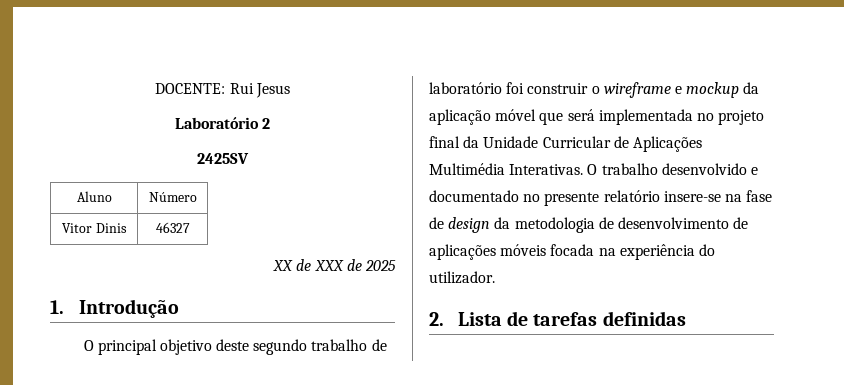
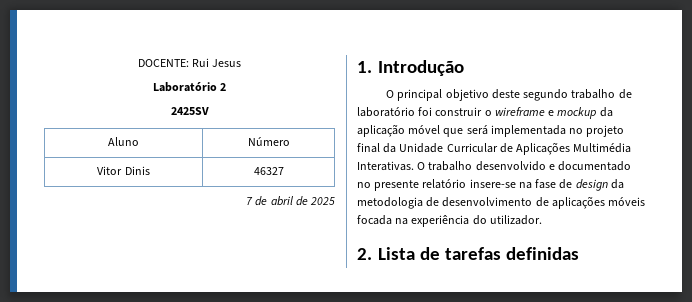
[273,259,344,271] XX de XXX -> [246,196,293,206] 7 de abril

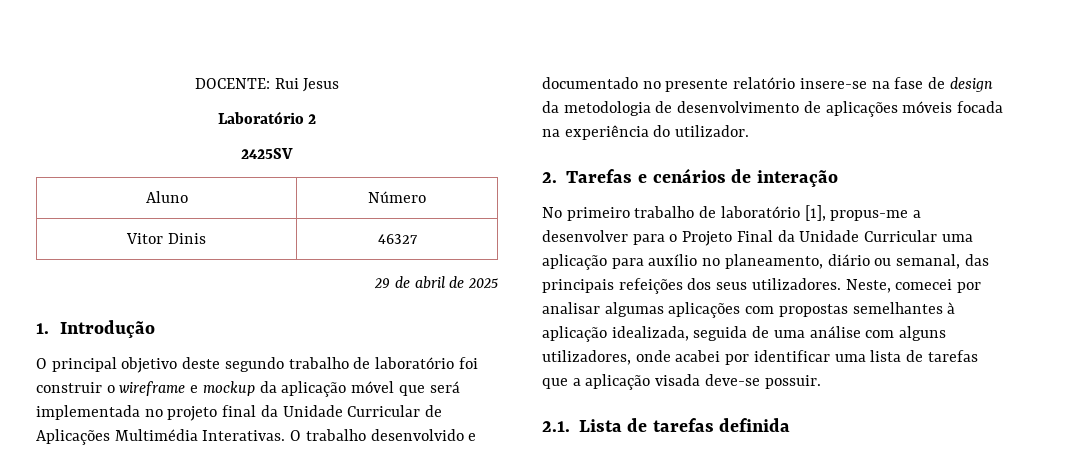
[246,197,254,205] 7 -> [374,278,391,289] 29
(372, 254) none -> [566,168,838,187] [542,205,922,221] [542,230,973,246] [542,254,989,270] [542,278,982,294] [542,302,956,318] [542,326,947,342] [542,350,978,365] [542,374,821,390] [542,421,570,432] Tarefas e cenários de interação // No primeiro trabalho de laboratório [1], propus-me a desenvolver para o Projeto Final da Unidade Curricular uma aplicação para auxílio no planeamento, diário ou semanal, das principais refeições dos seus utilizadores. Neste, comecei por analisar algumas aplicações com propostas semelhantes à aplicação idealizada, seguida de uma análise com alguns utilizadores, onde acabei por identificar uma lista de tarefas que a aplicação visada deve-se possuir. // 2.1.
[506,247,580,260] definidas -> [719,418,791,432] definida

